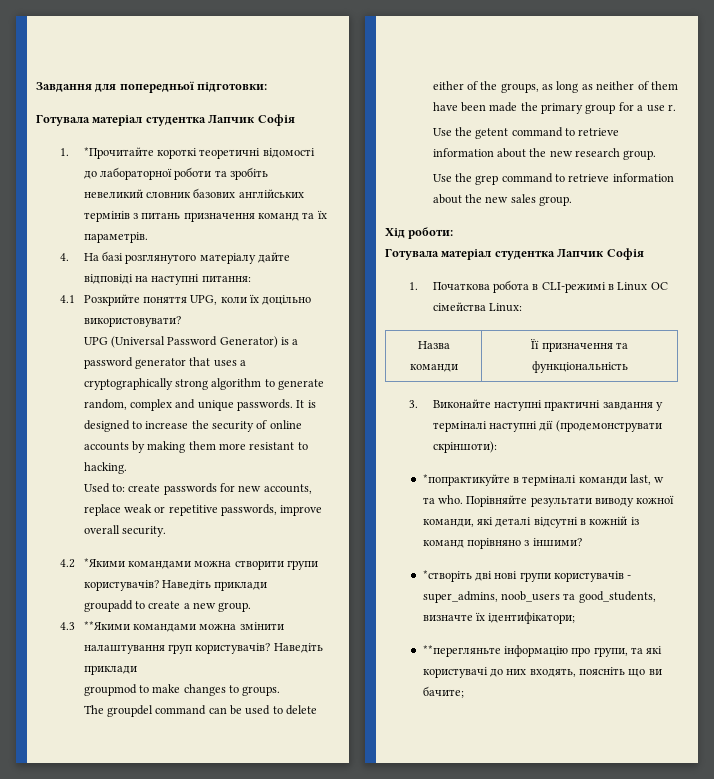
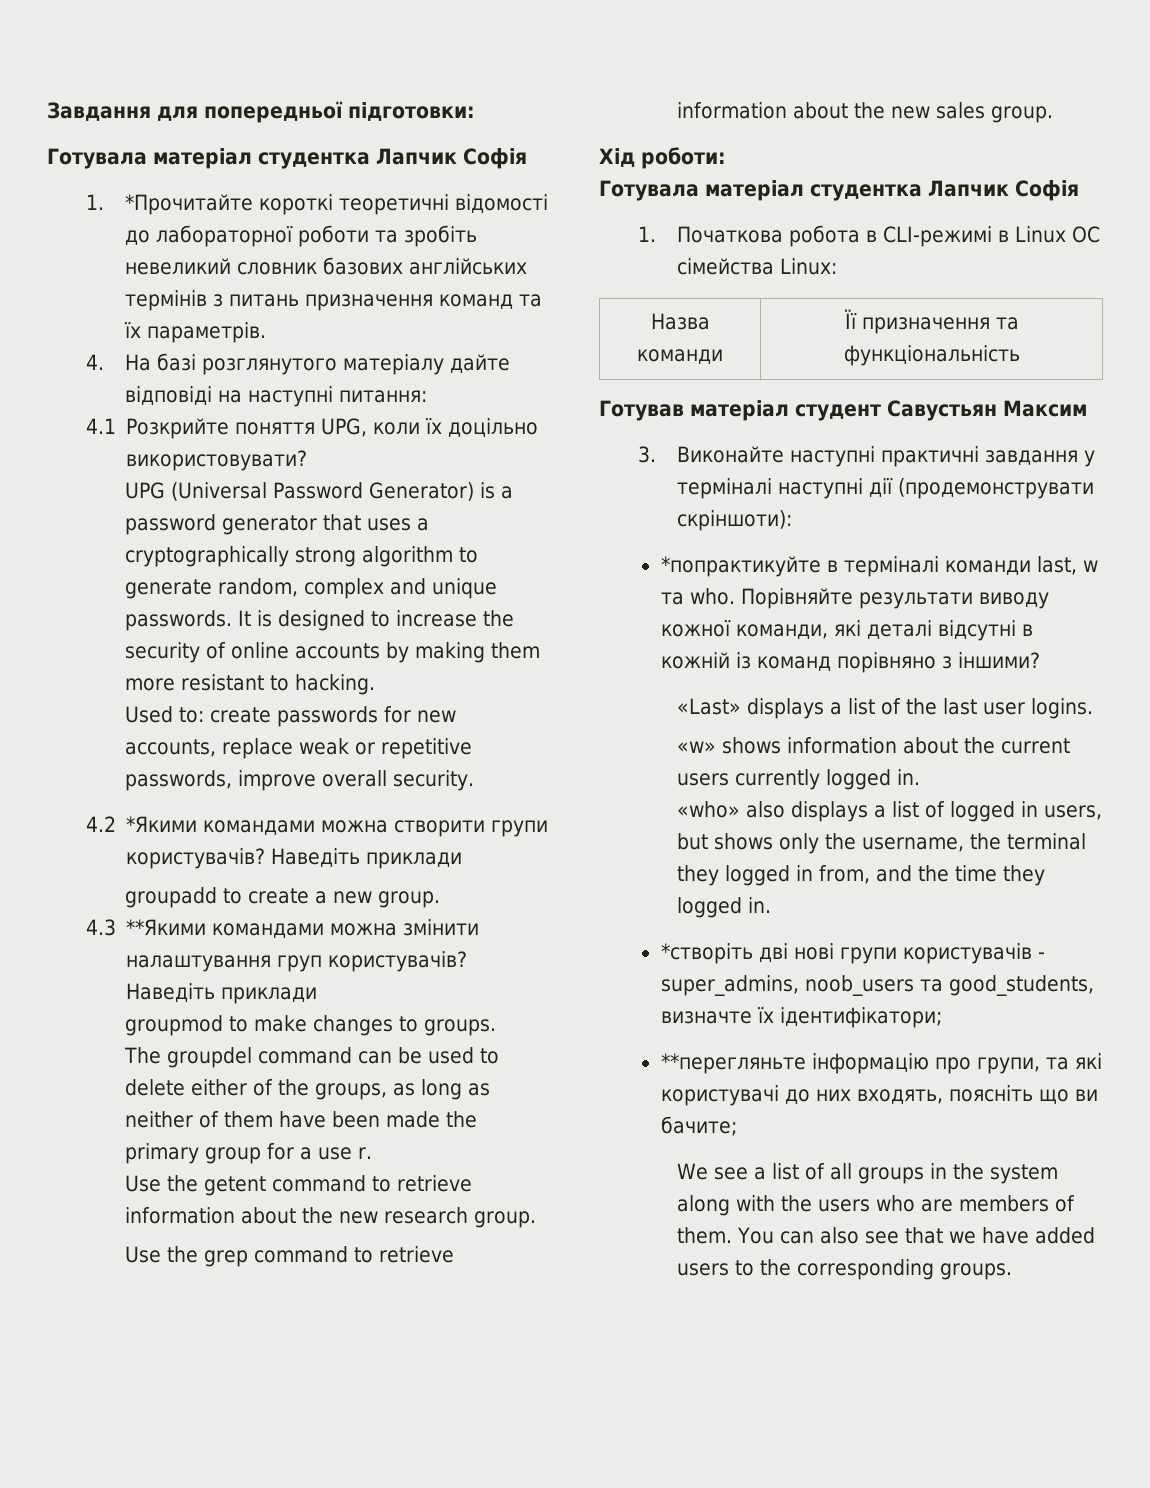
(628, 367) none -> [599,400,1087,421] // Готував матеріал студент Савустьян Максим
(582, 542) none -> [677,698,1094,719] [677,737,1071,754] [677,769,921,790] [677,801,1103,822] [677,833,1087,854] [677,865,1046,886] [677,897,772,918] // «Last» displays a list of the last user logins. // «w» shows information about the current users currently logged in. // «who» also displays a list of logged in users, but shows only the username, the terminal they logged in from, and the time they logged in.
(464, 692) none -> [677,1163,1059,1184] [677,1195,1076,1216] [677,1227,1096,1244] [677,1259,1013,1280] // We see a list of all groups in the system along with the users who are members of them. You can also see that we have added users to the corresponding groups.

